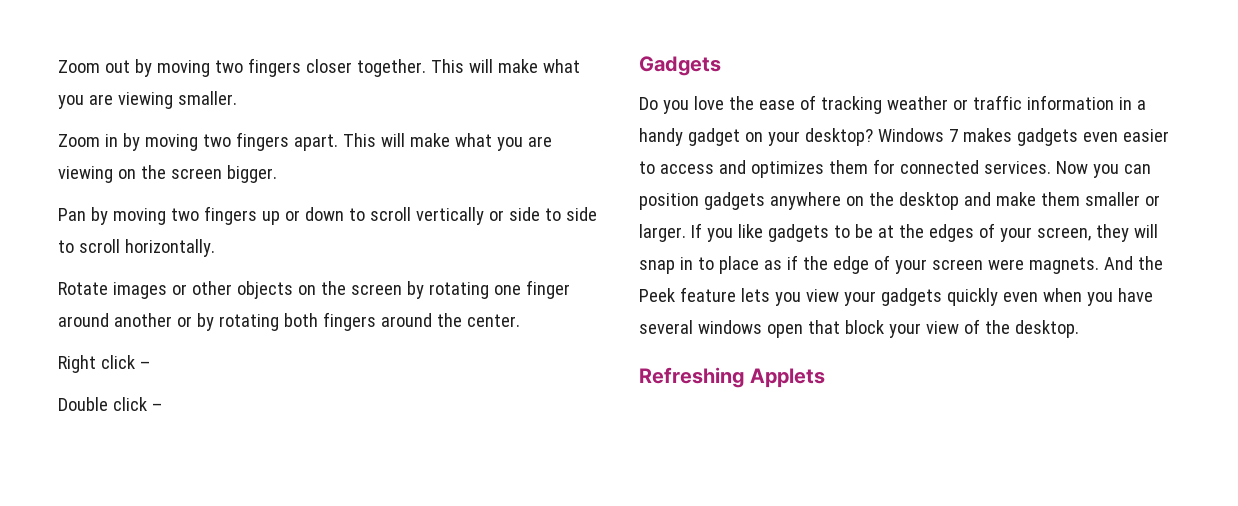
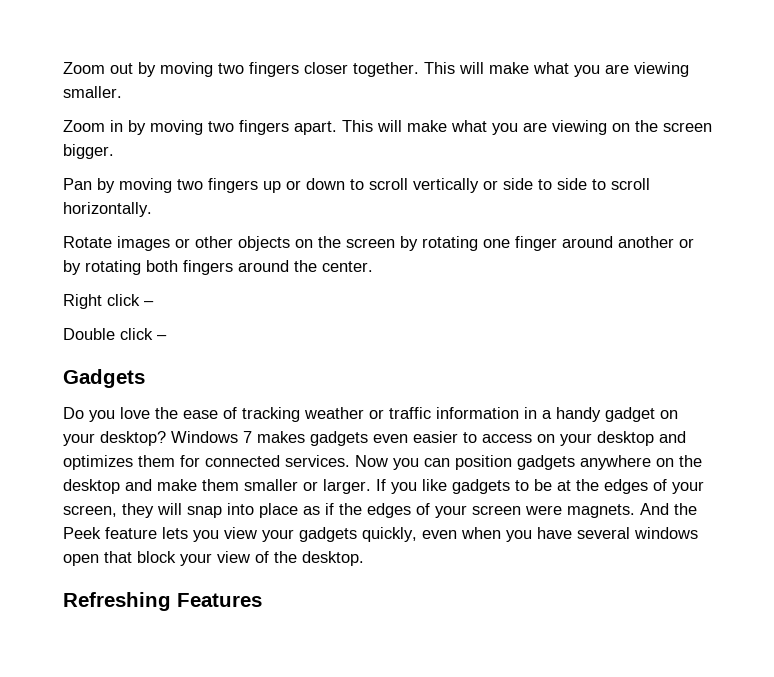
(714, 169) none -> [537,431,654,446] on your desktop
[679,257,714,270] in to -> [227,503,254,515] into
[832,256,869,274] edge -> [367,503,411,518] edges
[946,288,998,306] quickly -> [362,527,417,542] quickly,
[749,368,825,388] Applets -> [177,593,262,607] Features

